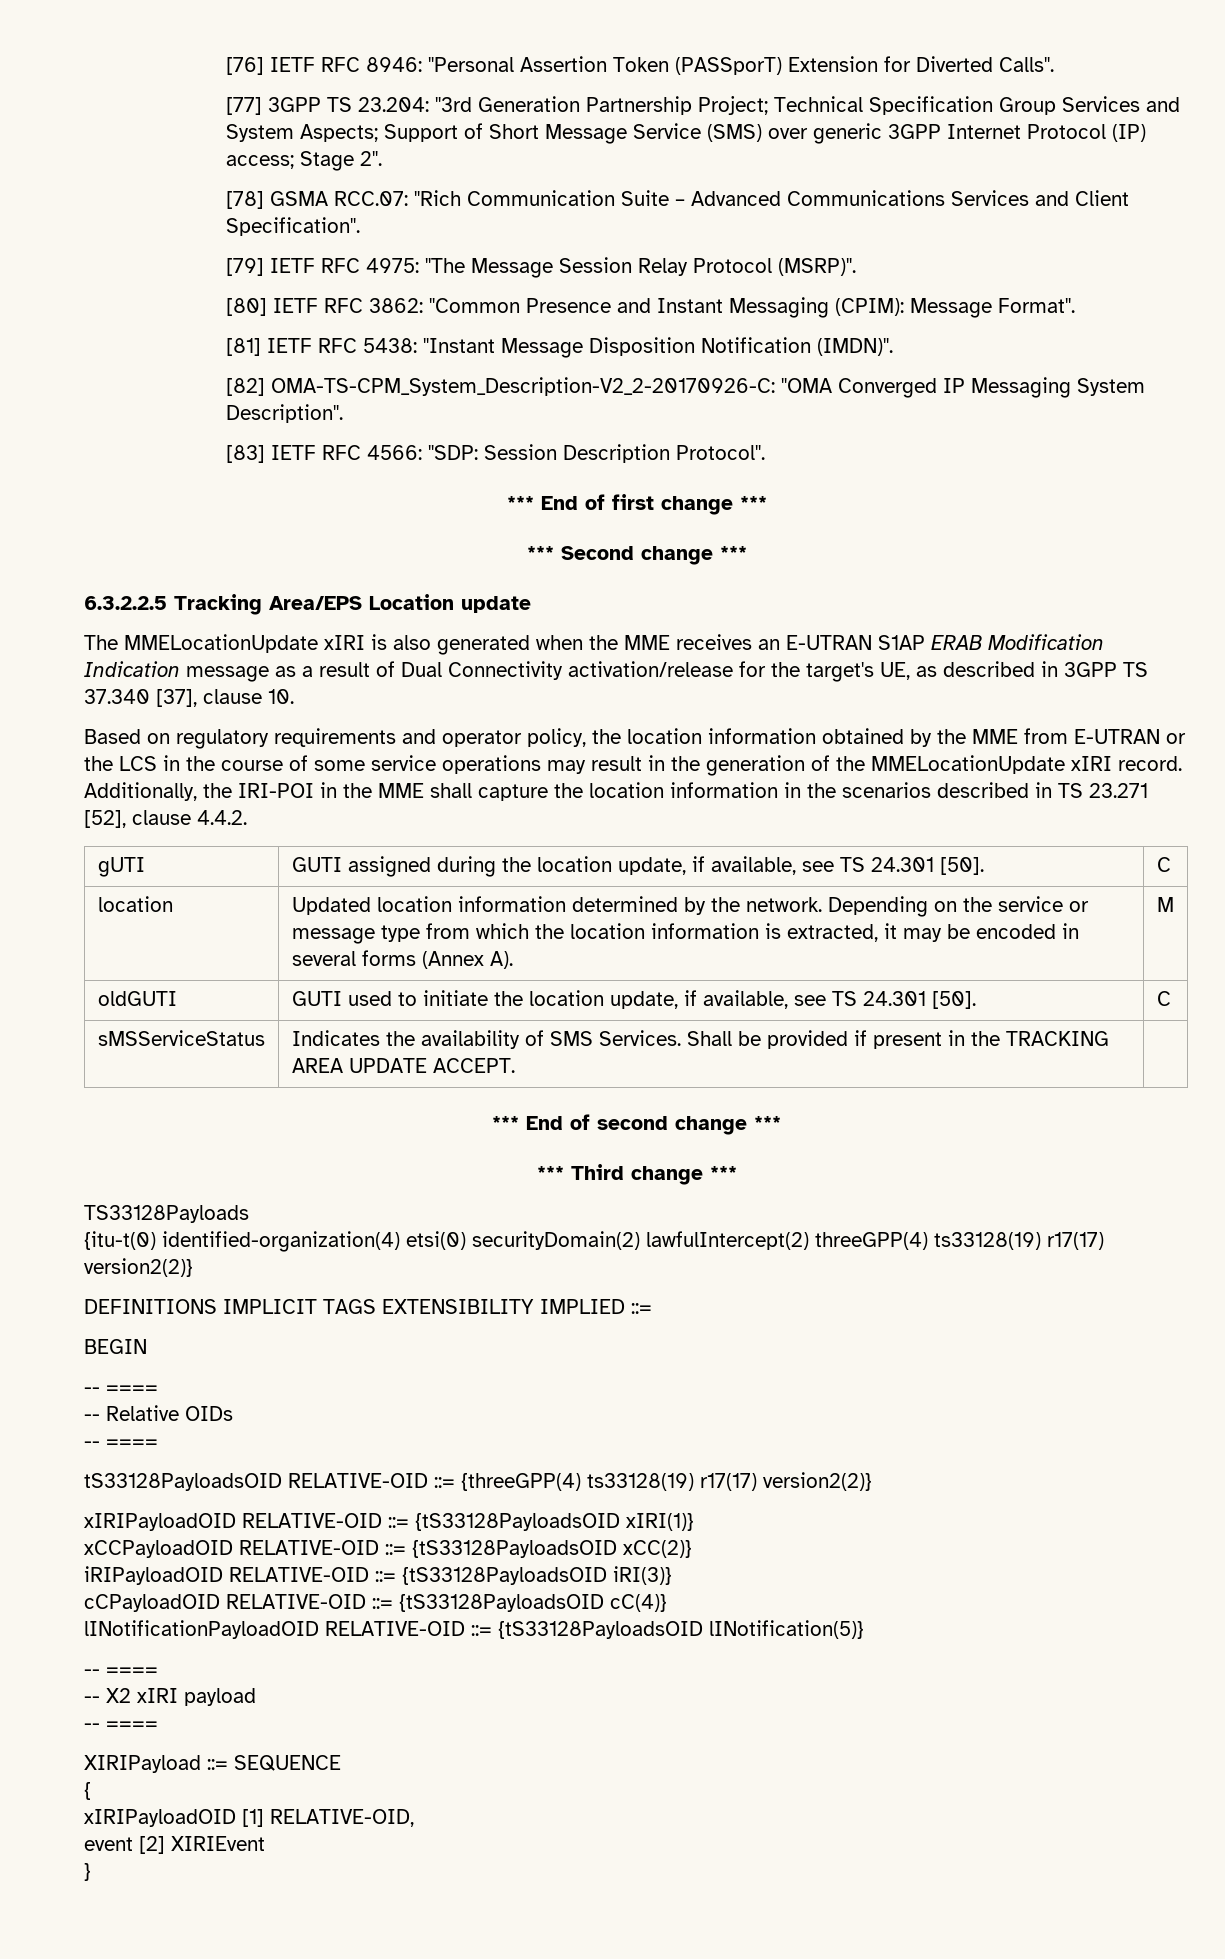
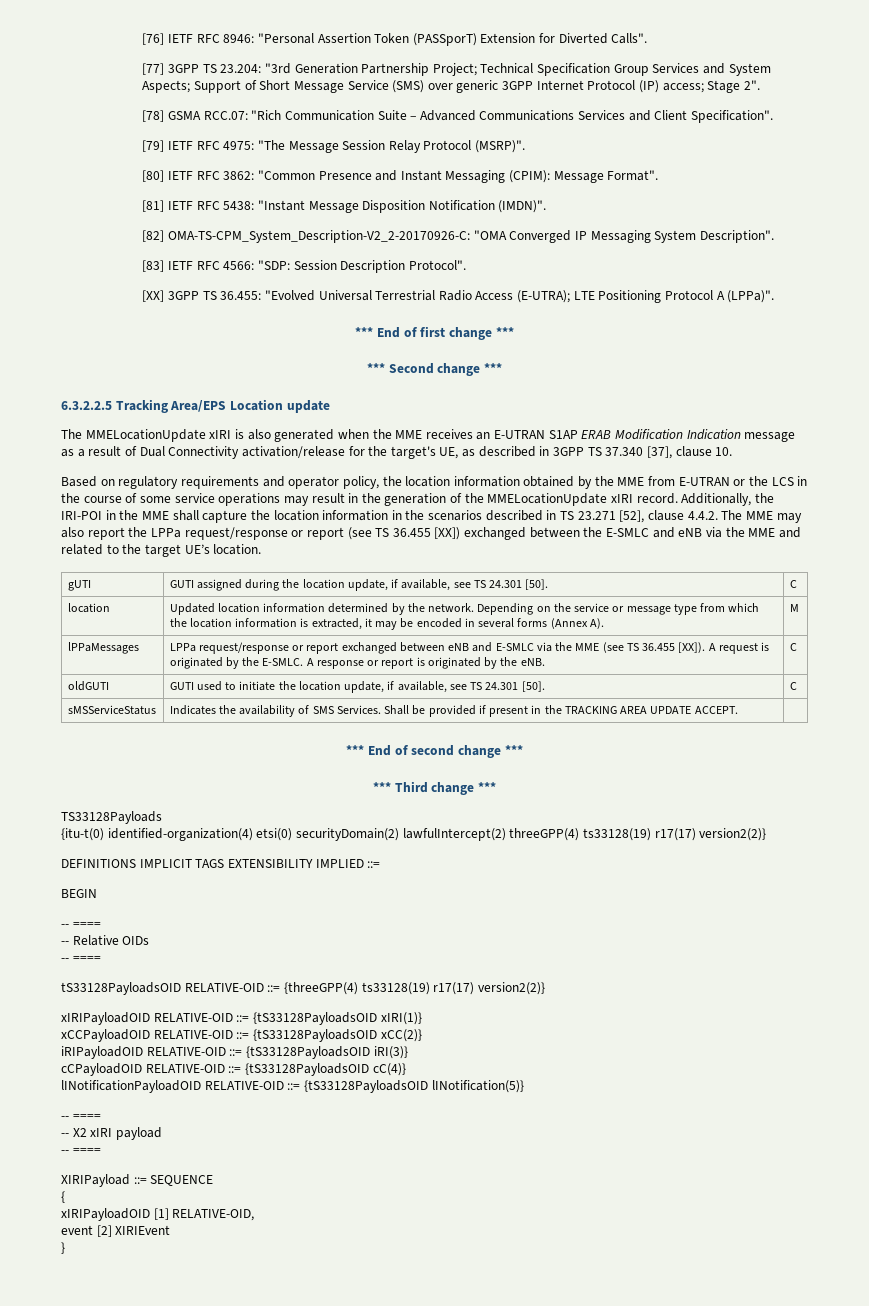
(765, 452) none -> [142,290,775,303] // [XX] 3GPP TS 36.455: "Evolved Universal Terrestrial Radio Access (E-UTRA); LTE Positioning Protocol A (LPPa)".
(247, 817) none -> [721,510,802,523] [61,527,801,540] [61,544,262,557] The MME may also report the LPPa request/response or report (see TS 36.455 [XX]) exchanged between the E-SMLC and eNB via the MME and related to the target UE’s location.
(1174, 904) none -> [67,642,139,654] [169,642,770,654] [169,657,545,669] [789,643,797,651] // lPPaMessages | LPPa request/response or report exchanged between eNB and E-SMLC via the MME (see TS 36.455 [XX]). A request is originated by the E-SMLC. A response or report is originated by the eNB. | C

